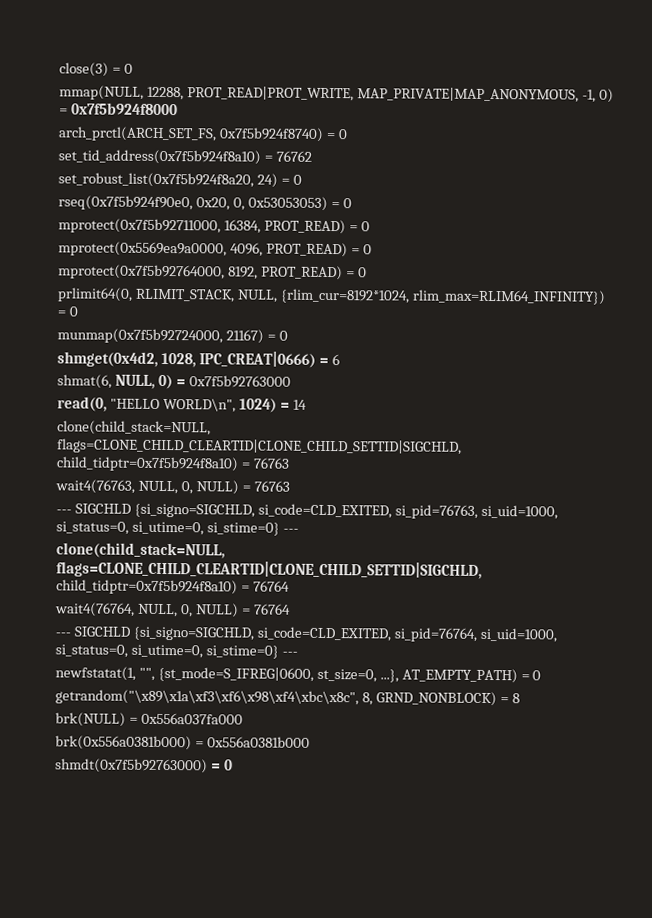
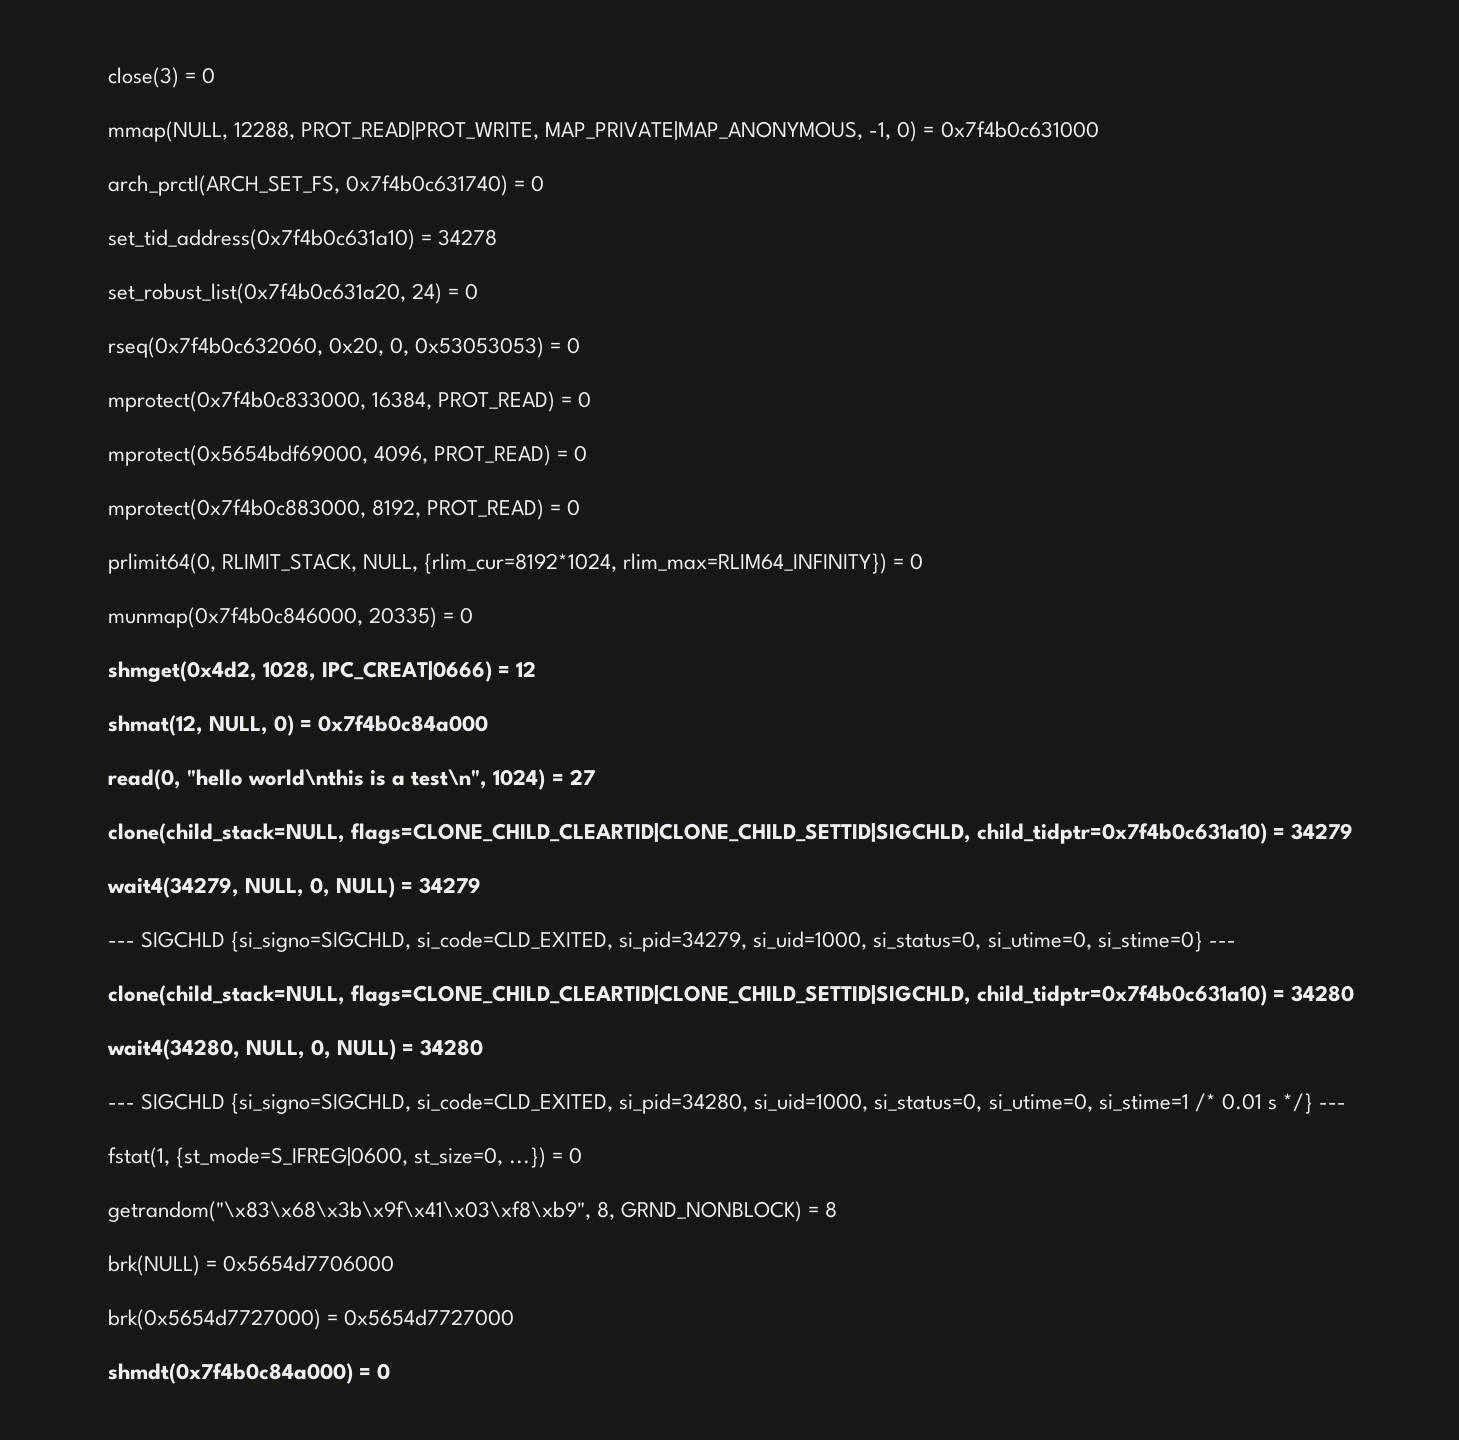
[71,102,179,116] 0x7f5b924f8000 -> [940,121,1099,138] 0x7f4b0c631000
[219,127,348,142] [58,149,312,165] [58,172,255,188] 0x7f5b924f8740) = 0 // set_tid_address(0x7f5b924f8a10) = 76762 // set_robust_list(0x7f5b924f8a20, -> [346,175,545,196] [107,229,498,250] [107,283,406,304] 0x7f4b0c631740) = 0 // set_tid_address(0x7f4b0c631a10) = 34278 // set_robust_list(0x7f4b0c631a20,
[58,195,194,211] rseq(0x7f5b924f90e0, -> [107,337,323,358] rseq(0x7f4b0c632060,
[58,218,222,234] mprotect(0x7f5b92711000, -> [107,391,366,412] mprotect(0x7f4b0c833000,
[58,241,228,257] mprotect(0x5569ea9a0000, -> [107,445,368,466] mprotect(0x5654bdf69000,
[58,264,226,280] mprotect(0x7f5b92764000, -> [107,499,366,520] mprotect(0x7f4b0c883000,
[57,328,265,344] munmap(0x7f5b92724000, 21167) -> [107,607,438,628] munmap(0x7f4b0c846000, 20335)
[331,354,340,366] [57,374,113,389] 6 // shmat(6, -> [516,661,537,677] [107,715,203,736] 12 // shmat(12,
[188,375,291,388] 0x7f5b92763000 -> [318,715,489,732] 0x7f4b0c84a000
[110,397,236,413] "HELLO WORLD\n", -> [187,769,488,789] "hello world\nthis is a test\n",
[292,399,307,410] [57,420,212,436] [57,438,463,455] [56,456,290,472] [55,479,290,495] [56,503,478,519] 14 // clone(child_stack=NULL, flags=CLONE_CHILD_CLEARTID|CLONE_CHILD_SETTID|SIGCHLD, child_tidptr=0x7f5b924f8a10) = 76763 // wait4(76763, NULL, 0, NULL) = 76763 // --- SIGCHLD {si_signo=SIGCHLD, si_code=CLD_EXITED, si_pid=76763, -> [569,769,595,785] [107,823,1354,844] [106,877,482,898] [107,931,748,952] 27 // clone(child_stack=NULL, flags=CLONE_CHILD_CLEARTID|CLONE_CHILD_SETTID|SIGCHLD, child_tidptr=0x7f4b0c631a10) = 34279 // wait4(34279, NULL, 0, NULL) = 34279 // --- SIGCHLD {si_signo=SIGCHLD, si_code=CLD_EXITED, si_pid=34279,
[56,579,290,595] [55,602,291,618] [55,626,557,643] [55,644,298,659] [55,666,542,684] [55,689,360,706] child_tidptr=0x7f5b924f8a10) = 76764 // wait4(76764, NULL, 0, NULL) = 76764 // --- SIGCHLD {si_signo=SIGCHLD, si_code=CLD_EXITED, si_pid=76764, si_uid=1000, si_status=0, si_utime=0, si_stime=0} --- // newfstatat(1, "", {st_mode=S_IFREG|0600, st_size=0, ...}, AT_EMPTY_PATH) = 0 // getrandom("\x89\x1a\xf3\xf6\x98\xf4\xbc\x8c", -> [977,985,1355,1006] [106,1039,484,1060] [107,1093,1346,1114] [107,1147,583,1168] [107,1201,591,1222] child_tidptr=0x7f4b0c631a10) = 34280 // wait4(34280, NULL, 0, NULL) = 34280 // --- SIGCHLD {si_signo=SIGCHLD, si_code=CLD_EXITED, si_pid=34280, si_uid=1000, si_status=0, si_utime=0, si_stime=1 /* 0.01 s */} --- // fstat(1, {st_mode=S_IFREG|0600, st_size=0, ...}) = 0 // getrandom("\x83\x68\x3b\x9f\x41\x03\xf8\xb9",
[140,712,243,725] [55,735,310,751] [55,758,209,774] 0x556a037fa000 // brk(0x556a0381b000) = 0x556a0381b000 // shmdt(0x7f5b92763000) -> [223,1255,395,1272] [107,1309,515,1330] [107,1363,353,1384] 0x5654d7706000 // brk(0x5654d7727000) = 0x5654d7727000 // shmdt(0x7f4b0c84a000)

